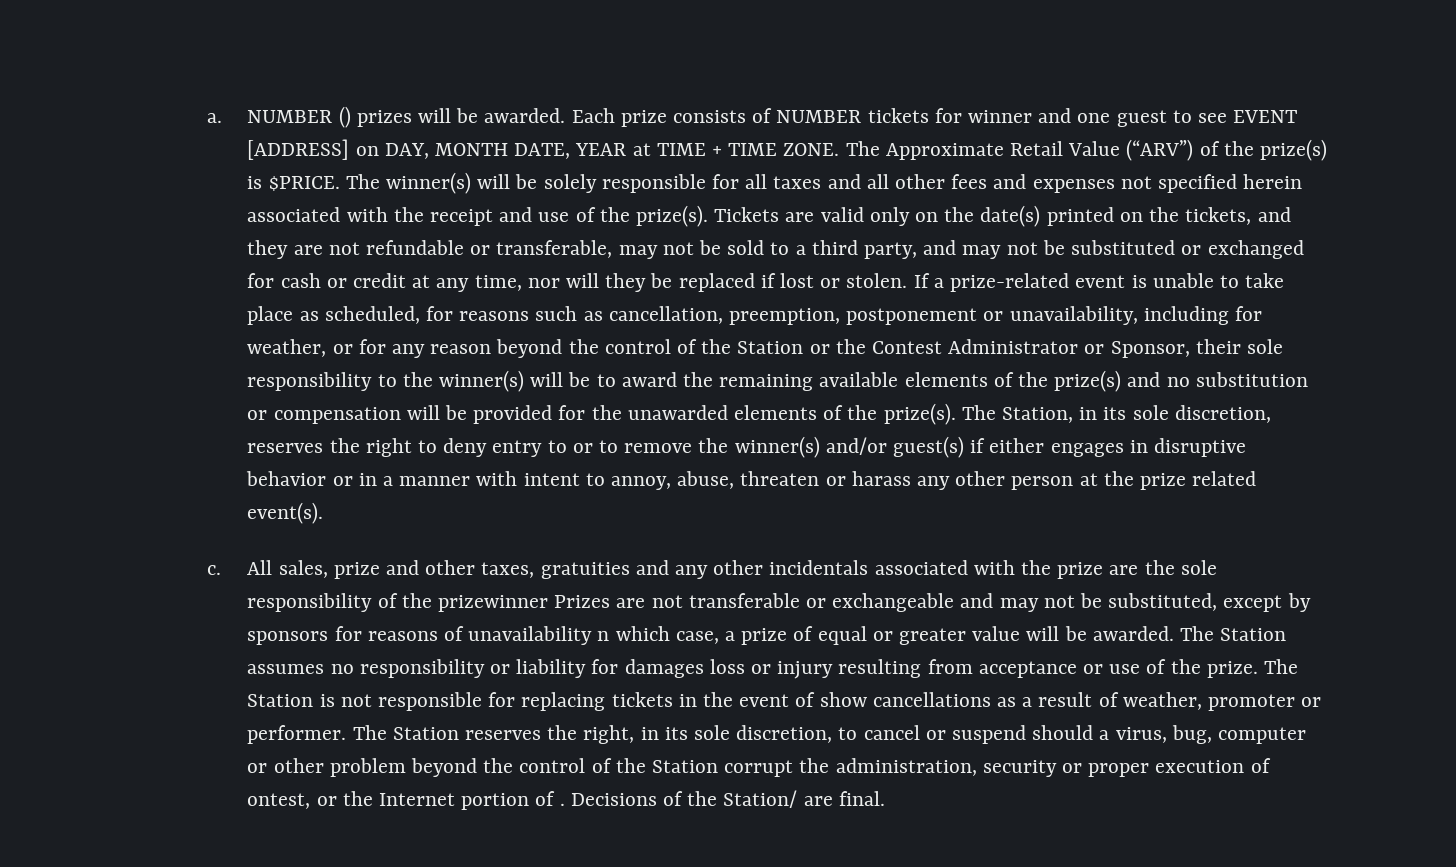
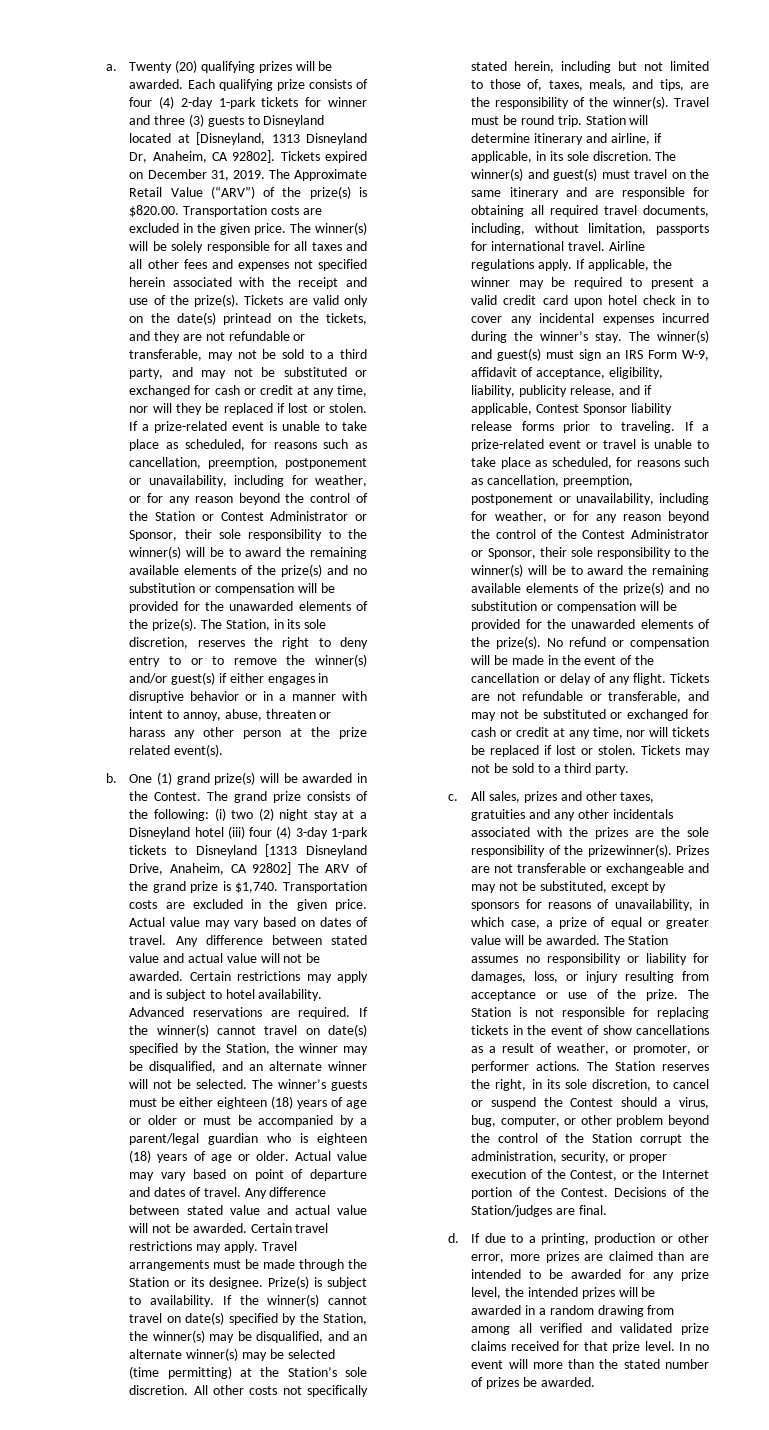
[247,106,351,128] NUMBER () -> [129,60,255,73] Twenty (20) qualifying
[620,108,1298,127] [247,139,840,160] prize consists of NUMBER tickets for winner and one guest to see EVENT [ADDRESS] on DAY, MONTH DATE, YEAR at TIME + TIME ZONE. -> [218,79,368,91] [129,96,367,109] [129,114,325,127] [129,132,367,145] [129,150,367,163] [129,169,265,181] qualifying prize consists of four (4) 2-day 1-park tickets for winner and three (3) guests to Disneyland located at [Disneyland, 1313 Disneyland Dr, Anaheim, CA 92802]. Tickets expired on December 31, 2019.
[268,176,340,191] $PRICE. -> [129,205,322,217] [129,223,287,235] $820.00. Transportation costs are excluded in the given price.
[1046,207,1114,226] printed -> [223,313,272,325] printead
[835,339,866,354] the -> (214, 517) none
(324, 513) none -> [106,772,367,785] [129,791,368,803] [129,808,367,821] [129,826,368,839] [129,844,367,857] [129,862,368,875] [129,881,367,893] [129,899,367,911] [129,917,368,929] [129,935,367,947] [129,953,321,963] [129,971,368,983] [129,989,323,1001] [129,1007,368,1019] [129,1024,367,1037] [129,1043,368,1055] [129,1061,367,1073] [129,1079,367,1091] [129,1096,367,1109] [129,1115,367,1127] [129,1133,368,1145] [129,1150,367,1163] [129,1169,367,1181] [129,1187,327,1199] [129,1205,367,1215] [129,1223,329,1233] [129,1241,297,1253] [129,1259,368,1271] [129,1276,367,1289] [129,1294,367,1307] [129,1312,367,1325] [129,1330,367,1343] [129,1348,335,1361] [129,1366,367,1379] [129,1385,368,1397] [471,61,709,73] [471,79,709,91] [471,96,709,109] [471,115,649,127] [471,133,662,145] [471,151,677,163] [471,168,709,181] [471,187,709,199] [471,205,709,217] [471,223,709,235] [471,241,645,251] [471,259,672,271] [471,277,709,289] [471,295,709,307] [471,313,709,325] [471,330,709,343] [471,348,709,361] [471,367,663,379] [471,385,652,397] [471,403,672,415] [471,421,709,433] [471,439,709,451] [471,457,709,469] [471,475,633,487] [471,493,709,505] [471,511,709,523] [471,529,709,539] [471,547,709,559] [471,564,709,577] [471,582,709,595] [471,601,677,613] [471,619,710,631] [471,636,709,649] [471,655,654,665] [471,673,709,685] [471,691,709,703] [471,709,709,721] [471,727,709,739] [471,745,710,757] [471,763,630,775] // b. One (1) grand prize(s) will be awarded in the Contest. The grand prize consists of the following: (i) two (2) night stay at a Disneyland hotel (iii) four (4) 3-day 1-park tickets to Disneyland [1313 Disneyland Drive, Anaheim, CA 92802] The ARV of the grand prize is $1,740. Transportation costs are excluded in the given price. Actual value may vary based on dates of travel. Any difference between stated value and actual value will not be awarded. Certain restrictions may apply and is subject to hotel availability. Advanced reservations are required. If the winner(s) cannot travel on date(s) specified by the Station, the winner may be disqualified, and an alternate winner will not be selected. The winner’s guests must be either eighteen (18) years of age or older or must be accompanied by a parent/legal guardian who is eighteen (18) years of age or older. Actual value may vary based on point of departure and dates of travel. Any difference between stated value and actual value will not be awarded. Certain travel restrictions may apply. Travel arrangements must be made through the Station or its designee. Prize(s) is subject to availability. If the winner(s) cannot travel on date(s) specified by the Station, the winner(s) may be disqualified, and an alternate winner(s) may be selected (time permitting) at the Station’s sole discretion. All other costs not specifically stated herein, including but not limited to those of, taxes, meals, and tips, are the responsibility of the winner(s). Travel must be round trip. Station will determine itinerary and airline, if applicable, in its sole discretion. The winner(s) and guest(s) must travel on the same itinerary and are responsible for obtaining all required travel documents, including, without limitation, passports for international travel. Airline regulations apply. If applicable, the winner may be required to present a valid credit card upon hotel check in to cover any incidental expenses incurred during the winner’s stay. The winner(s) and guest(s) must sign an IRS Form W-9, affidavit of acceptance, eligibility, liability, publicity release, and if applicable, Contest Sponsor liability release forms prior to traveling. If a prize-related event or travel is unable to take place as scheduled, for reasons such as cancellation, preemption, postponement or unavailability, including for weather, or for any reason beyond the control of the Contest Administrator or Sponsor, their sole responsibility to the winner(s) will be to award the remaining available elements of the prize(s) and no substitution or compensation will be provided for the unawarded elements of the prize(s). No refund or compensation will be made in the event of the cancellation or delay of any flight. Tickets are not refundable or transferable, and may not be substituted or exchanged for cash or credit at any time, nor will tickets be replaced if lost or stolen. Tickets may not be sold to a third party.
[333,562,380,579] prize -> [523,791,557,803] prizes
[1057,562,1104,579] prize -> [595,827,629,839] prizes
[437,595,548,612] prizewinner -> [587,844,672,857] prizewinner(s).
[468,626,610,645] unavailability n -> [614,899,709,911] unavailability, in
[624,659,745,678] damages loss -> [471,971,559,983] damages, loss,
[1208,694,1322,711] [247,725,347,744] promoter or performer. -> [615,1044,709,1055] [471,1061,581,1073] or promoter, or performer actions.
(1027, 734) none -> [543,1097,614,1107] the Contest
[1218,727,1307,744] computer -> [500,1116,560,1127] computer,
[982,760,1057,777] security -> [561,1151,610,1163] security,
[247,793,311,809] ontest, -> [546,1169,618,1181] the Contest,
[559,803,565,806] . -> [535,1187,609,1197] the Contest.
[723,790,798,808] Station/ -> [471,1205,553,1217] Station/judges
(885, 798) none -> [448,1233,709,1245] [471,1251,709,1263] [471,1269,709,1281] [471,1287,656,1299] [471,1305,675,1317] [471,1323,709,1335] [471,1341,709,1353] [471,1359,709,1369] [471,1377,595,1389] // d. If due to a printing, production or other error, more prizes are claimed than are intended to be awarded for any prize level, the intended prizes will be awarded in a random drawing from among all verified and validated prize claims received for that prize level. In no event will more than the stated number of prizes be awarded.

